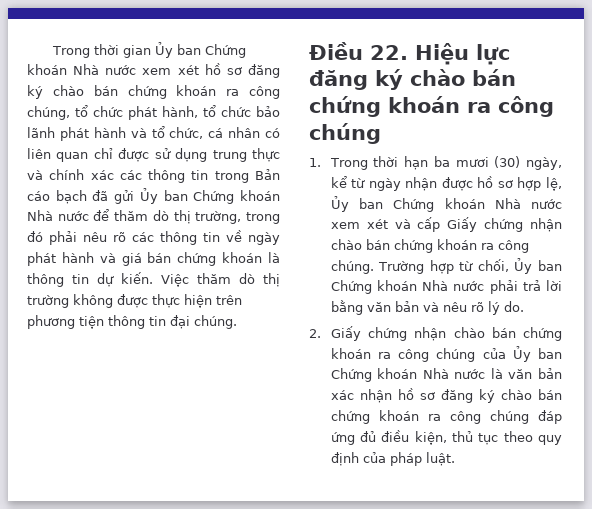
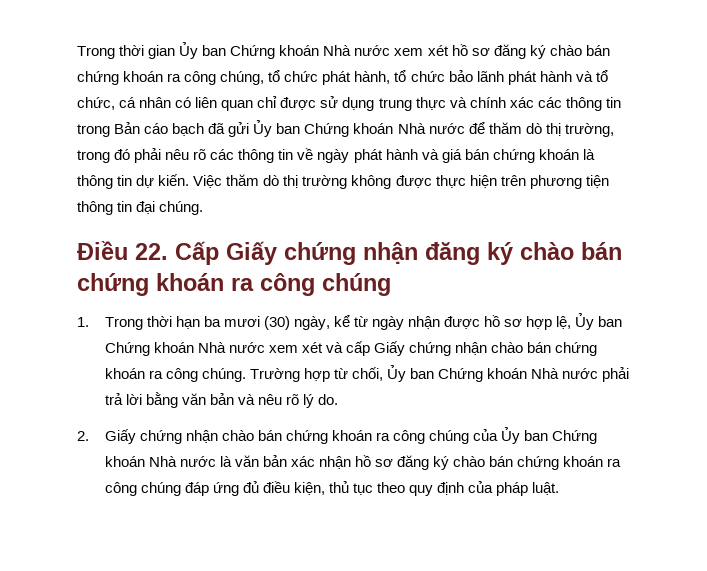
[415,43,510,65] Hiệu lực -> [175,241,418,265] Cấp Giấy chứng nhận

